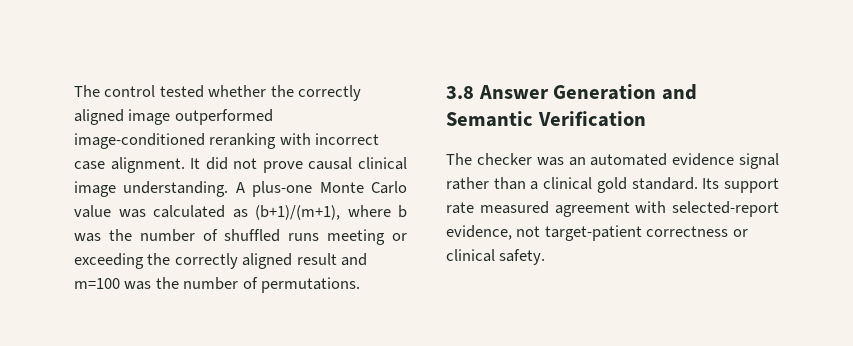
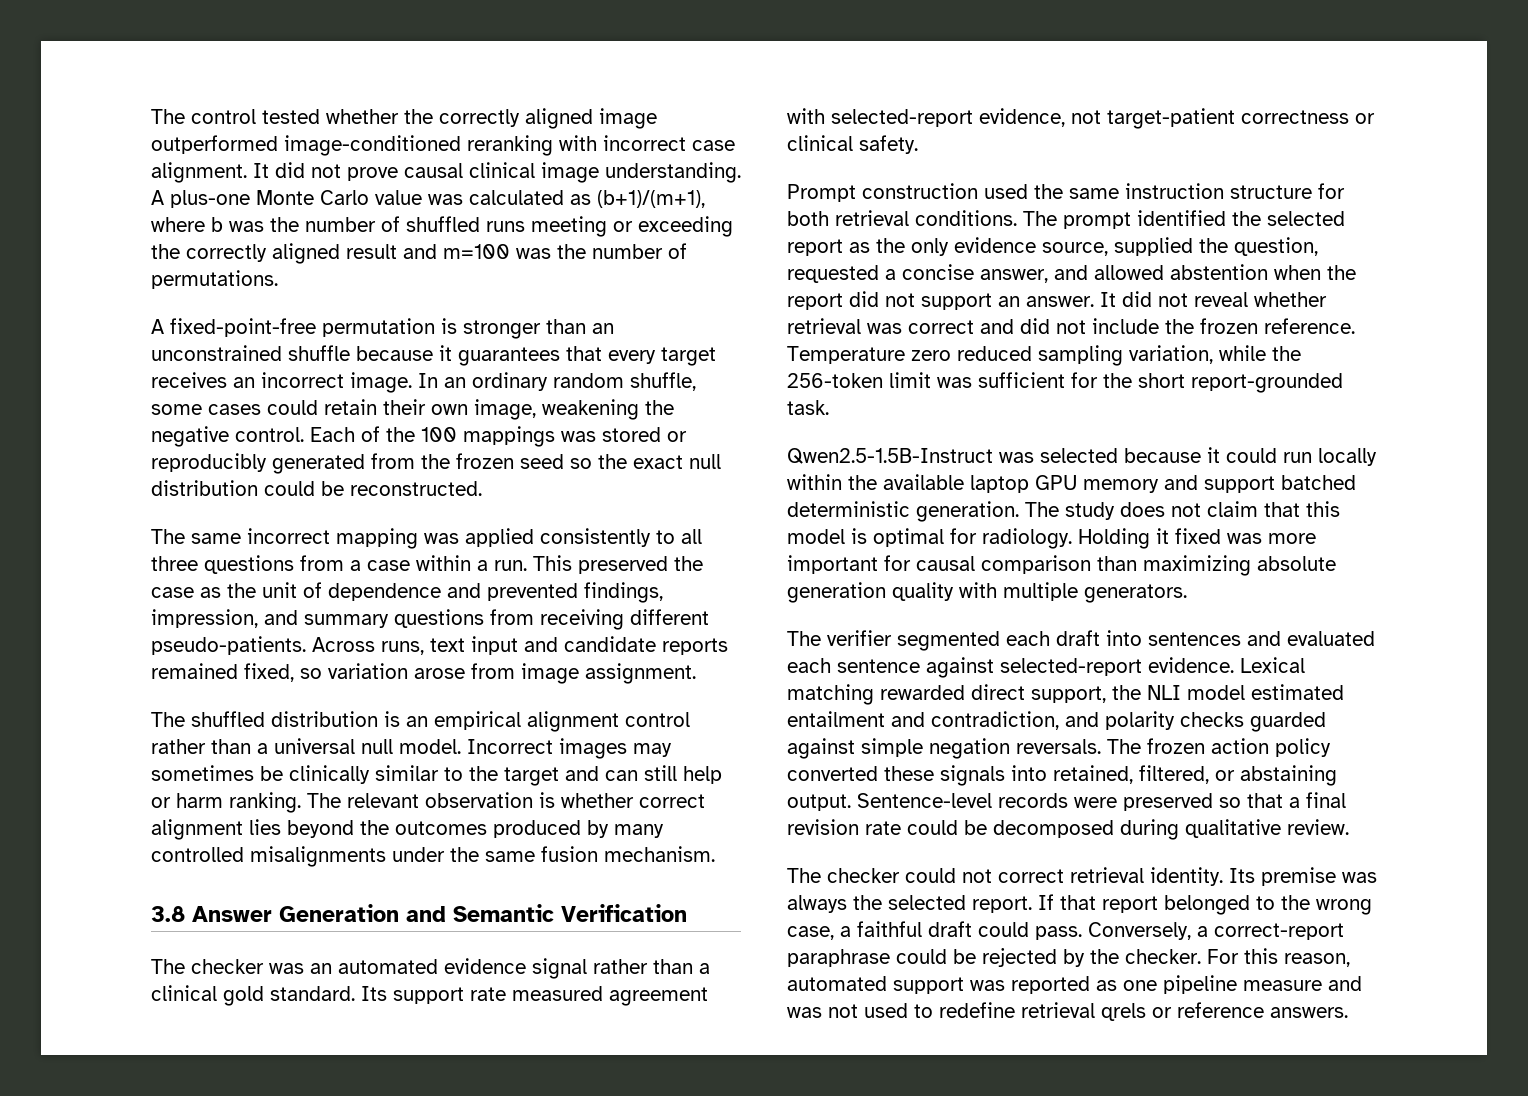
(361, 285) none -> [151,318,614,339] [151,345,716,366] [151,372,696,393] [151,399,674,420] [151,426,687,447] [151,453,721,474] [151,480,482,496] [151,528,702,549] [151,555,703,574] [151,582,663,603] [151,609,709,630] [151,636,728,655] [151,663,696,684] [151,711,690,732] [151,738,672,759] [151,765,722,786] [151,792,705,813] [151,819,664,840] [151,846,715,867] // A fixed-point-free permutation is stronger than an unconstrained shuffle because it guarantees that every target receives an incorrect image. In an ordinary random shuffle, some cases could retain their own image, weakening the negative control. Each of the 100 mappings was stored or reproducibly generated from the frozen seed so the exact null distribution could be reconstructed. // The same incorrect mapping was applied consistently to all three questions from a case within a run. This preserved the case as the unit of dependence and prevented findings, impression, and summary questions from receiving different pseudo-patients. Across runs, text input and candidate reports remained fixed, so variation arose from image assignment. // The shuffled distribution is an empirical alignment control rather than a universal null model. Incorrect images may sometimes be clinically similar to the target and can still help or harm ranking. The relevant observation is whether correct alignment lies beyond the outcomes produced by many controlled misalignments under the same fusion mechanism.
(546, 257) none -> [787,183,1345,202] [787,210,1345,229] [787,237,1318,256] [787,264,1356,283] [787,291,1327,310] [787,318,1355,334] [787,345,1301,366] [787,372,1343,393] [787,400,829,415] [787,447,1377,466] [787,474,1356,493] [787,501,1340,522] [787,528,1316,549] [787,555,1336,576] [787,582,1187,603] [787,630,1375,651] [787,657,1305,678] [787,684,1344,705] [787,711,1326,732] [787,738,1331,759] [787,765,1337,786] [787,792,1346,811] [787,819,1349,840] [787,867,1377,886] [787,894,1372,915] [787,921,1344,940] [787,948,1350,967] [787,975,1362,994] [787,1002,1348,1021] // Prompt construction used the same instruction structure for both retrieval conditions. The prompt identified the selected report as the only evidence source, supplied the question, requested a concise answer, and allowed abstention when the report did not support an answer. It did not reveal whether retrieval was correct and did not include the frozen reference. Temperature zero reduced sampling variation, while the 256-token limit was sufficient for the short report-grounded task. // Qwen2.5-1.5B-Instruct was selected because it could run locally within the available laptop GPU memory and support batched deterministic generation. The study does not claim that this model is optimal for radiology. Holding it fixed was more important for causal comparison than maximizing absolute generation quality with multiple generators. // The verifier segmented each draft into sentences and evaluated each sentence against selected-report evidence. Lexical matching rewarded direct support, the NLI model estimated entailment and contradiction, and polarity checks guarded against simple negation reversals. The frozen action policy converted these signals into retained, filtered, or abstaining output. Sentence-level records were preserved so that a final revision rate could be decomposed during qualitative review. // The checker could not correct retrieval identity. Its premise was always the selected report. If that report belonged to the wrong case, a faithful draft could pass. Conversely, a correct-report paraphrase could be rejected by the checker. For this reason, automated support was reported as one pipeline measure and was not used to redefine retrieval qrels or reference answers.

